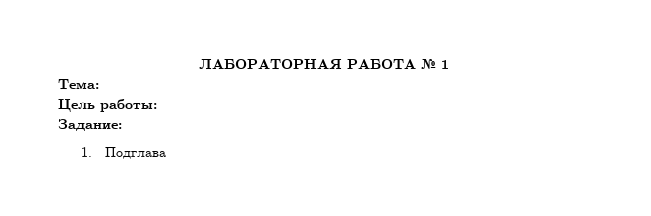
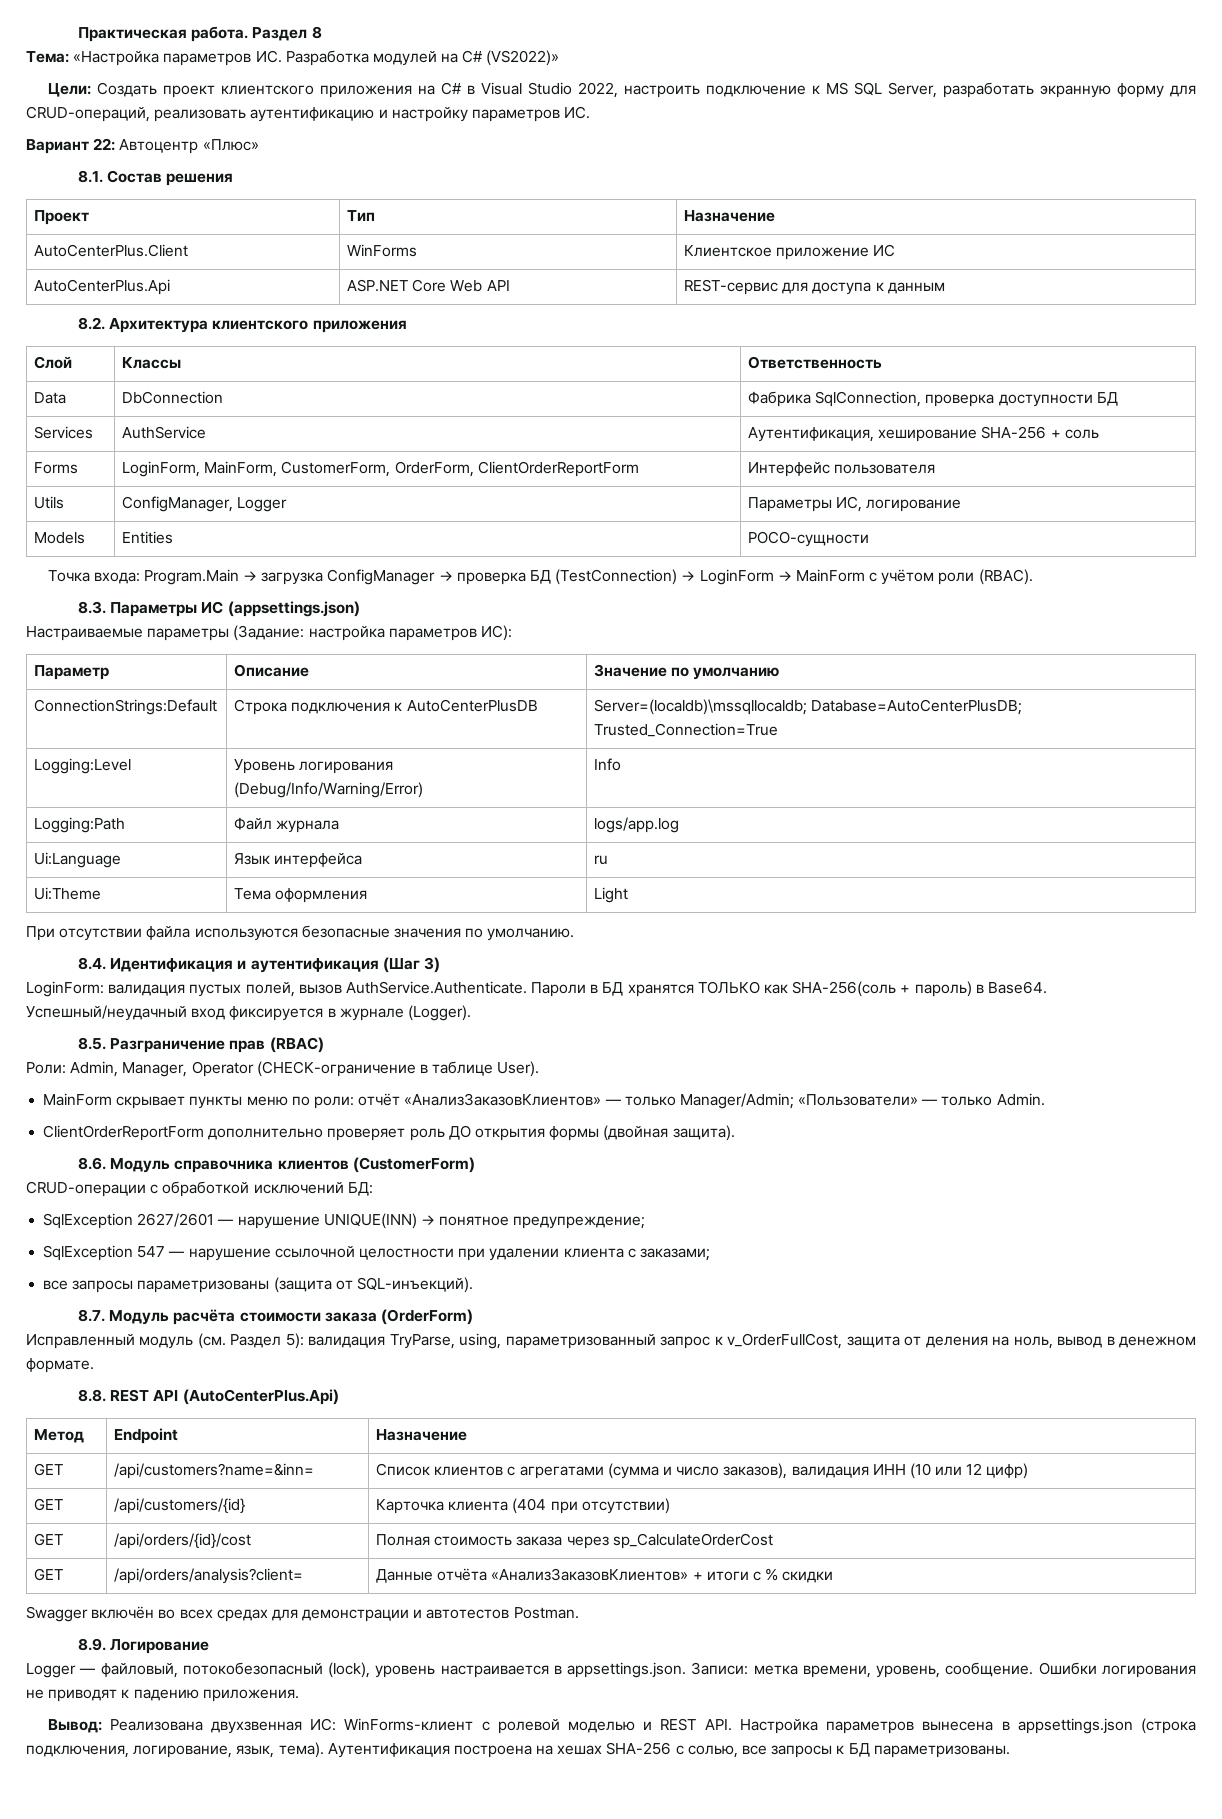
[198,58,449,70] [58,79,99,90] [58,99,157,112] [58,119,122,131] [81,147,166,159] ЛАБОРАТОРНАЯ РАБОТА № 1 // Тема: // Цель работы: // Задание: // 1. Подглава -> [78,26,322,42] [26,50,560,66] [47,82,1196,98] [26,106,591,122] [26,138,259,154] [78,170,234,186] [34,210,90,225] [347,210,376,221] [684,210,776,222] [34,244,189,257] [347,244,418,257] [684,244,896,260] [34,279,171,295] [347,279,510,292] [684,279,945,295] [78,317,407,333] [34,356,73,369] [122,357,182,369] [748,356,883,369] [34,392,67,404] [122,391,224,404] [748,391,1118,407] [34,426,94,439] [122,426,207,439] [748,426,1099,442] [34,462,79,474] [122,461,639,477] [748,462,936,477] [34,496,65,509] [122,496,288,512] [748,496,962,512] [34,532,86,544] [122,531,174,544] [748,531,870,547] [47,569,1033,585] [78,601,360,617] [26,625,512,641] [34,665,110,680] [234,664,310,677] [594,664,780,680] [34,699,218,715] [234,699,538,715] [594,699,1023,715] [594,723,779,737] [34,758,132,774] [234,759,394,774] [234,782,424,798] [594,758,622,771] [34,817,126,833] [234,817,340,833] [594,817,680,833] [34,852,122,868] [234,853,363,868] [594,855,609,865] [34,887,102,900] [234,888,368,903] [594,887,629,903] [26,925,575,941] [78,957,441,973] [26,981,1047,997] [26,1005,471,1021] [78,1037,324,1053] [26,1061,540,1077] [43,1093,1045,1109] [43,1125,735,1141] [78,1157,475,1173] [26,1181,373,1197] [43,1213,646,1229] [43,1245,710,1261] [43,1277,473,1293] [78,1309,474,1325] [26,1333,1196,1349] [26,1358,94,1373] [78,1389,339,1405] [34,1429,85,1443] [114,1428,179,1444] [376,1429,468,1441] [34,1463,64,1476] [114,1463,315,1479] [376,1463,1029,1479] [34,1498,64,1511] [114,1498,246,1514] [376,1498,670,1514] [34,1533,64,1546] [114,1533,252,1549] [376,1533,773,1549] [34,1568,64,1581] [114,1568,304,1584] [376,1568,834,1583] [26,1606,579,1622] [78,1638,210,1654] [26,1662,1196,1678] [26,1689,299,1702] [47,1718,1196,1734] [26,1742,1010,1758] Практическая работа. Раздел 8 // Тема: «Настройка параметров ИС. Разработка модулей на C# (VS2022)» // Цели: Создать проект клиентского приложения на C# в Visual Studio 2022, настроить подключение к MS SQL Server, разработать экранную форму для CRUD-операций, реализовать аутентификацию и настройку параметров ИС. // Вариант 22: Автоцентр «Плюс» // 8.1. Состав решения // Проект | Тип | Назначение // AutoCenterPlus.Client | WinForms | Клиентское приложение ИС // AutoCenterPlus.Api | ASP.NET Core Web API | REST-сервис для доступа к данным // 8.2. Архитектура клиентского приложения // Слой | Классы | Ответственность // Data | DbConnection | Фабрика SqlConnection, проверка доступности БД // Services | AuthService | Аутентификация, хеширование SHA-256 + соль // Forms | LoginForm, MainForm, CustomerForm, OrderForm, ClientOrderReportForm | Интерфейс пользователя // Utils | ConfigManager, Logger | Параметры ИС, логирование // Models | Entities | POCO-сущности // Точка входа: Program.Main → загрузка ConfigManager → проверка БД (TestConnection) → LoginForm → MainForm с учётом роли (RBAC). // 8.3. Параметры ИС (appsettings.json) // Настраиваемые параметры (Задание: настройка параметров ИС): // Параметр | Описание | Значение по умолчанию // ConnectionStrings:Default | Строка подключения к AutoCenterPlusDB | Server=(localdb)\mssqllocaldb; Database=AutoCenterPlusDB; Trusted_Connection=True // Logging:Level | Уровень логирования (Debug/Info/Warning/Error) | Info // Logging:Path | Файл журнала | logs/app.log // Ui:Language | Язык интерфейса | ru // Ui:Theme | Тема оформления | Light // При отсутствии файла используются безопасные значения по умолчанию. // 8.4. Идентификация и аутентификация (Шаг 3) // LoginForm: валидация пустых полей, вызов AuthService.Authenticate. Пароли в БД хранятся ТОЛЬКО как SHA-256(соль + пароль) в Base64. Успешный/неудачный вход фиксируется в журнале (Logger). // 8.5. Разграничение прав (RBAC) // Роли: Admin, Manager, Operator (CHECK-ограничение в таблице User). // MainForm скрывает пункты меню по роли: отчёт «АнализЗаказовКлиентов» — только Manager/Admin; «Пользователи» — только Admin. // ClientOrderReportForm дополнительно проверяет роль ДО открытия формы (двойная защита). // 8.6. Модуль справочника клиентов (CustomerForm) // CRUD-операции с обработкой исключений БД: // SqlException 2627/2601 — нарушение UNIQUE(INN) → понятное предупреждение; // SqlException 547 — нарушение ссылочной целостности при удалении клиента с заказами; // все запросы параметризованы (защита от SQL-инъекций). // 8.7. Модуль расчёта стоимости заказа (OrderForm) // Исправленный модуль (см. Раздел 5): валидация TryParse, using, параметризованный запрос к v_OrderFullCost, защита от деления на ноль, вывод в денежном формате. // 8.8. REST API (AutoCenterPlus.Api) // Метод | Endpoint | Назначение // GET | /api/customers?name=&inn= | Список клиентов с агрегатами (сумма и число заказов), валидация ИНН (10 или 12 цифр) // GET | /api/customers/{id} | Карточка клиента (404 при отсутствии) // GET | /api/orders/{id}/cost | Полная стоимость заказа через sp_CalculateOrderCost // GET | /api/orders/analysis?client= | Данные отчёта «АнализЗаказовКлиентов» + итоги с % скидки // Swagger включён во всех средах для демонстрации и автотестов Postman. // 8.9. Логирование // Logger — файловый, потокобезопасный (lock), уровень настраивается в appsettings.json. Записи: метка времени, уровень, сообщение. Ошибки логирования не приводят к падению приложения. // Вывод: Реализована двухзвенная ИС: WinForms-клиент с ролевой моделью и REST API. Настройка параметров вынесена в appsettings.json (строка подключения, логирование, язык, тема). Аутентификация построена на хешах SHA-256 с солью, все запросы к БД параметризованы.

